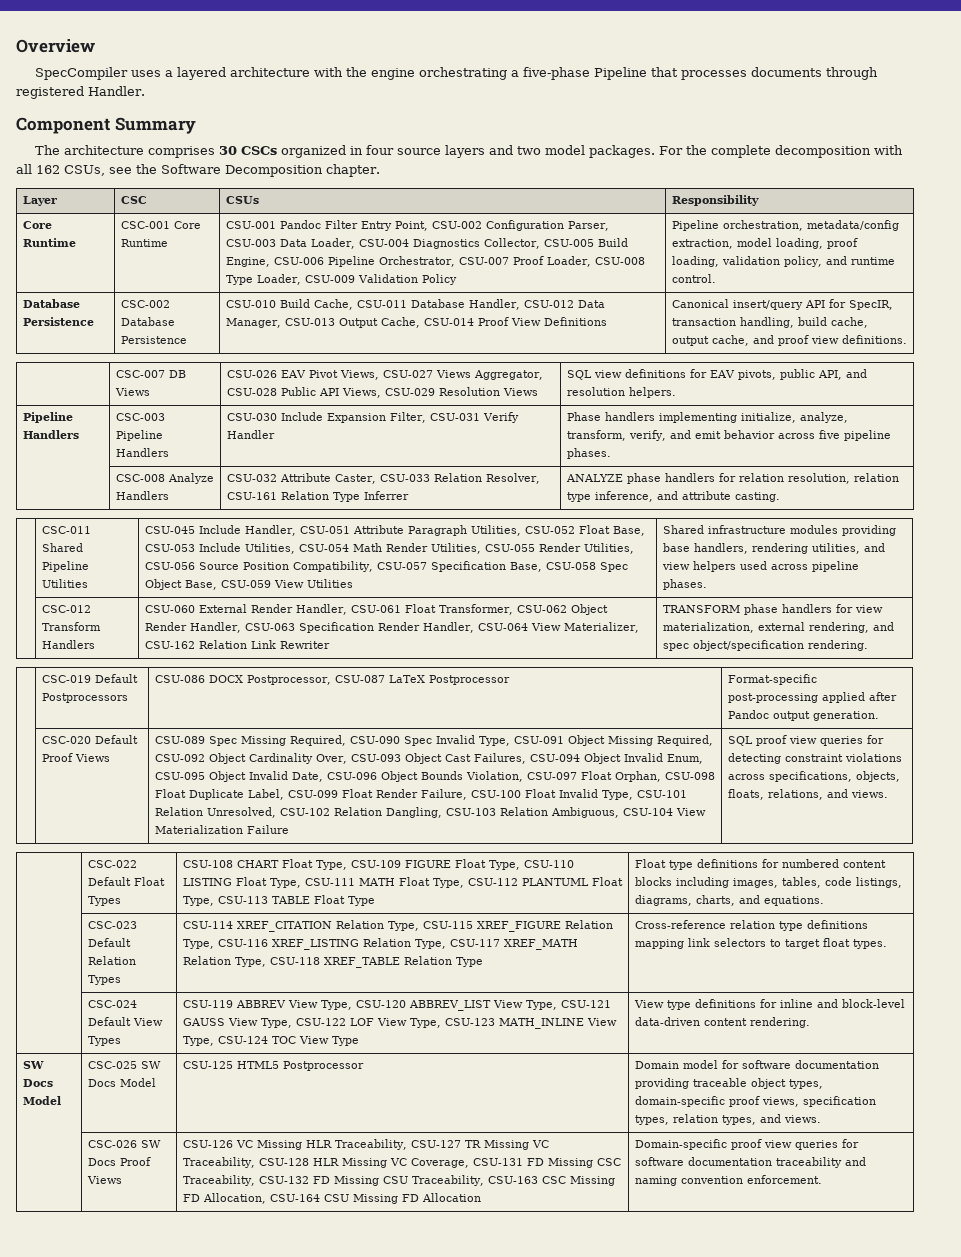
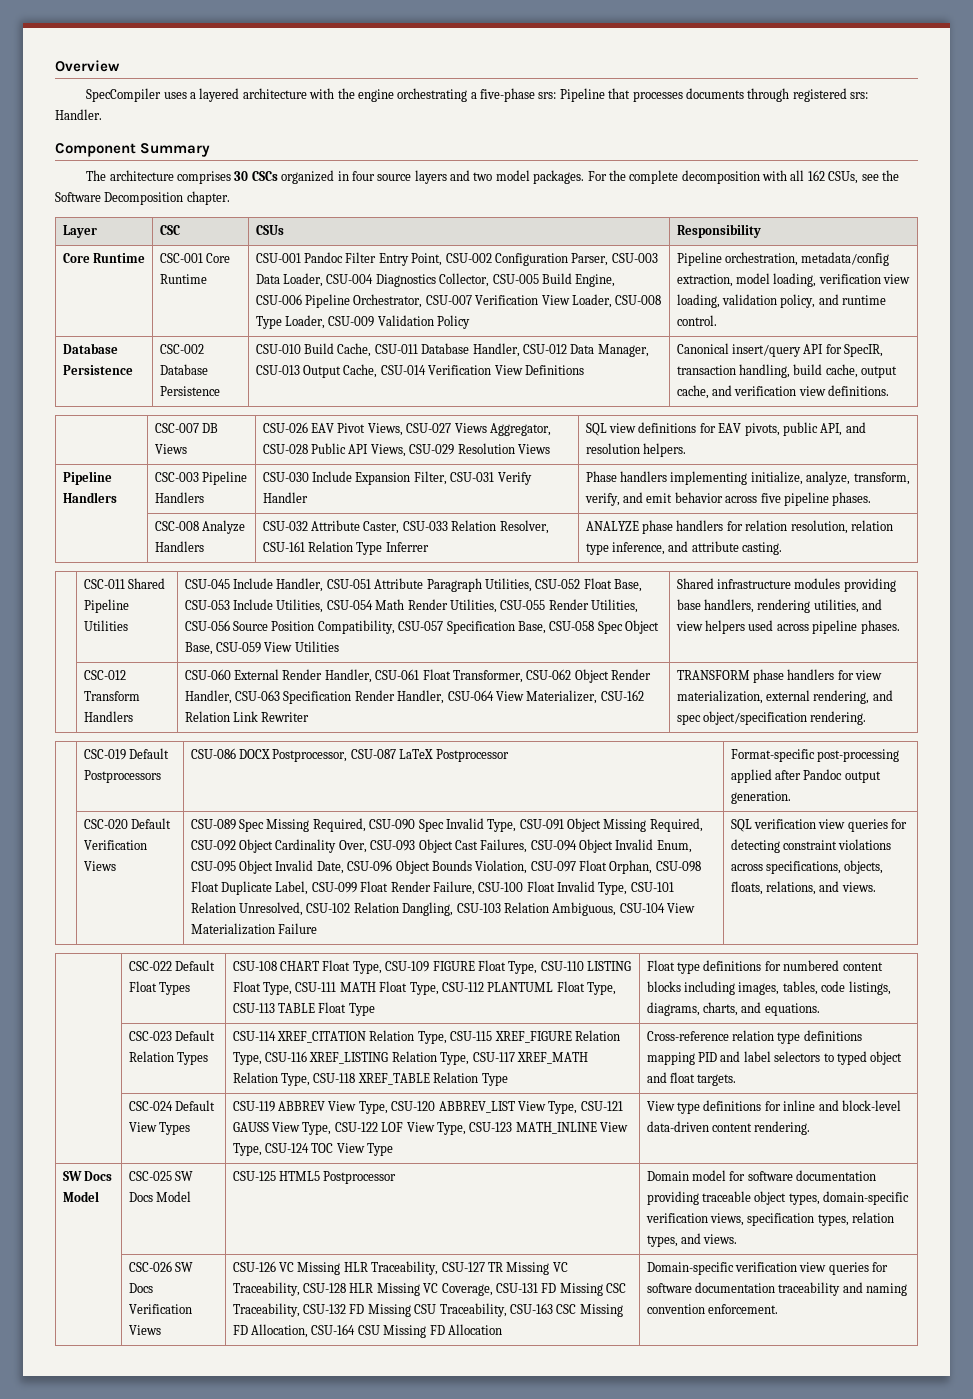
(590, 73) none -> [538,92,557,99] srs:
(84, 92) none -> [850,92,869,99] srs:
[512,256,544,265] Proof -> [475,295,570,305] Verification View
[826,238,858,249] proof -> [818,274,911,284] verification view
[477,317,509,326] Proof -> [428,365,492,375] Verification
[777,335,809,346] proof -> [734,386,797,396] verification
[41,753,73,762] Proof -> [83,840,147,850] Verification
[755,735,787,746] proof -> [754,819,817,829] verification
[687,938,887,949] link selectors to target float types. -> [698,1051,903,1065] [646,1072,737,1086] PID and label selectors to typed object and float targets.
[728,1096,760,1107] proof -> [645,1213,708,1223] verification
[119,1157,151,1166] Proof -> [128,1304,192,1314] Verification
[730,1139,762,1150] proof -> [735,1262,798,1272] verification

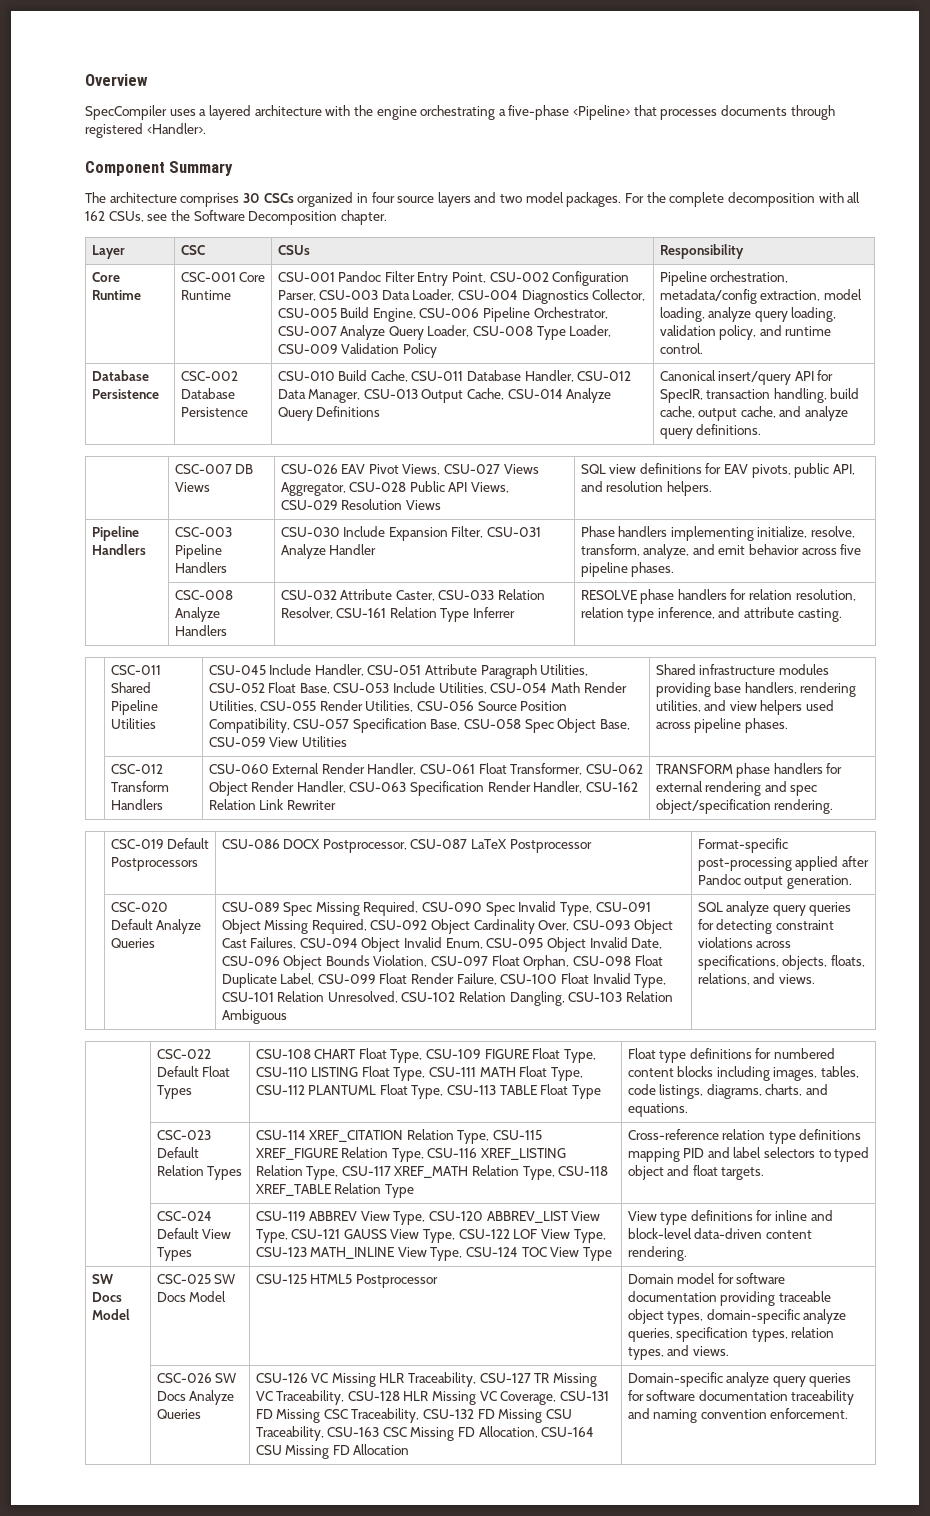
[538,88,605,102] srs: Pipeline -> [573,105,631,120] <Pipeline>
[850,92,869,99] [55,109,102,120] srs: Handler. -> [146,123,206,134] <Handler>.
[475,295,570,305] Verification View -> [340,325,424,340] Analyze Query
[818,274,911,284] verification view -> [708,307,788,322] analyze query
[428,365,523,375] Verification View -> [566,388,612,403] [277,407,313,421] Analyze Query
[734,386,826,396] verification view -> [805,406,849,421] [659,428,693,439] analyze query
[497,472,532,485] Verify -> [280,544,326,559] Analyze
[806,471,910,485] [584,493,620,506] analyze, transform, verify, -> [811,526,856,538] [580,544,690,559] resolve, transform, analyze,
[585,521,639,531] ANALYZE -> [580,590,637,600] RESOLVE
[447,690,598,704] CSU-064 View Materializer, -> (583, 787) none
[855,670,883,680] [676,690,870,704] view materialization, external rendering, -> [655,781,762,796] external rendering
[83,840,147,850] [83,861,116,871] Verification Views -> [156,919,202,934] [110,938,155,948] Analyze Queries
[552,902,696,916] [190,923,318,935] [730,819,846,832] Ambiguous, CSU-104 View Materialization Failure | SQL verification view -> [221,1009,287,1024] [697,901,806,916] Ambiguous | SQL analyze query
[645,1213,745,1226] verification views, -> [803,1309,847,1324] [627,1328,673,1342] analyze queries,
[128,1304,192,1314] [128,1325,161,1335] Verification Views -> [189,1390,235,1405] [156,1409,201,1419] Analyze Queries
[735,1262,827,1272] verification view -> [726,1372,806,1387] analyze query

